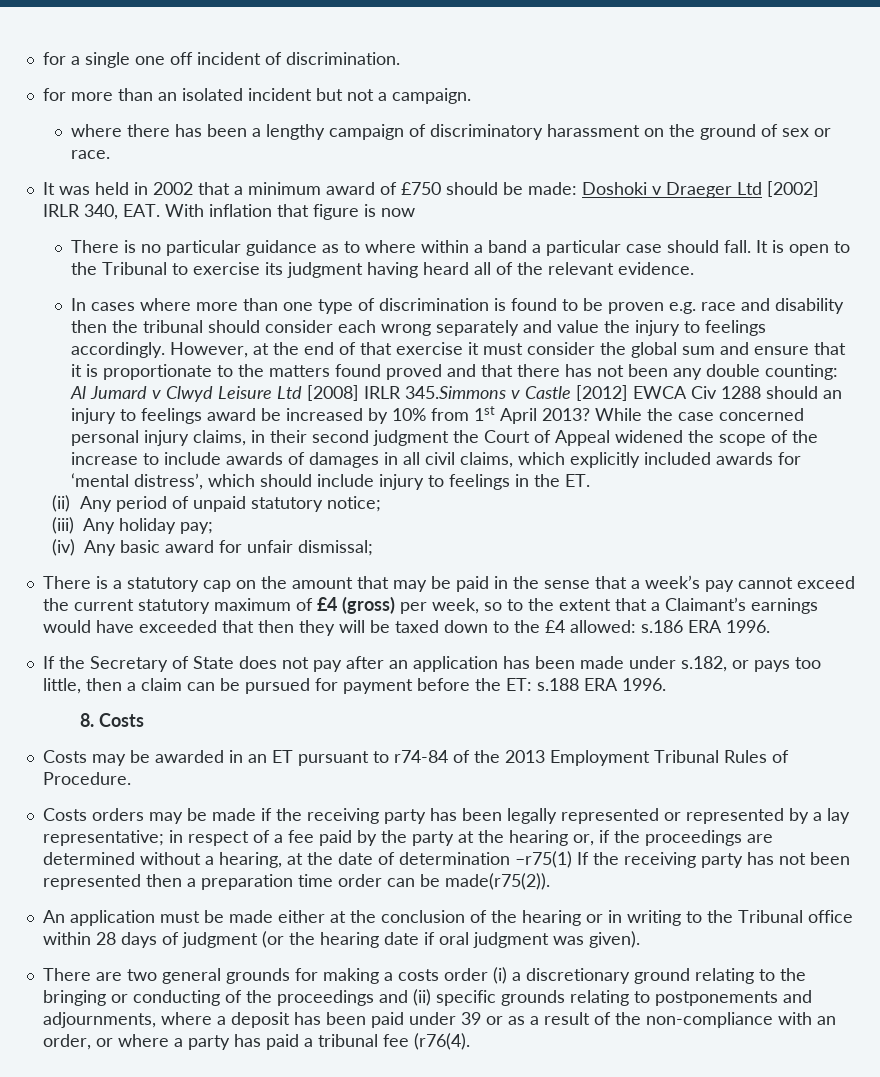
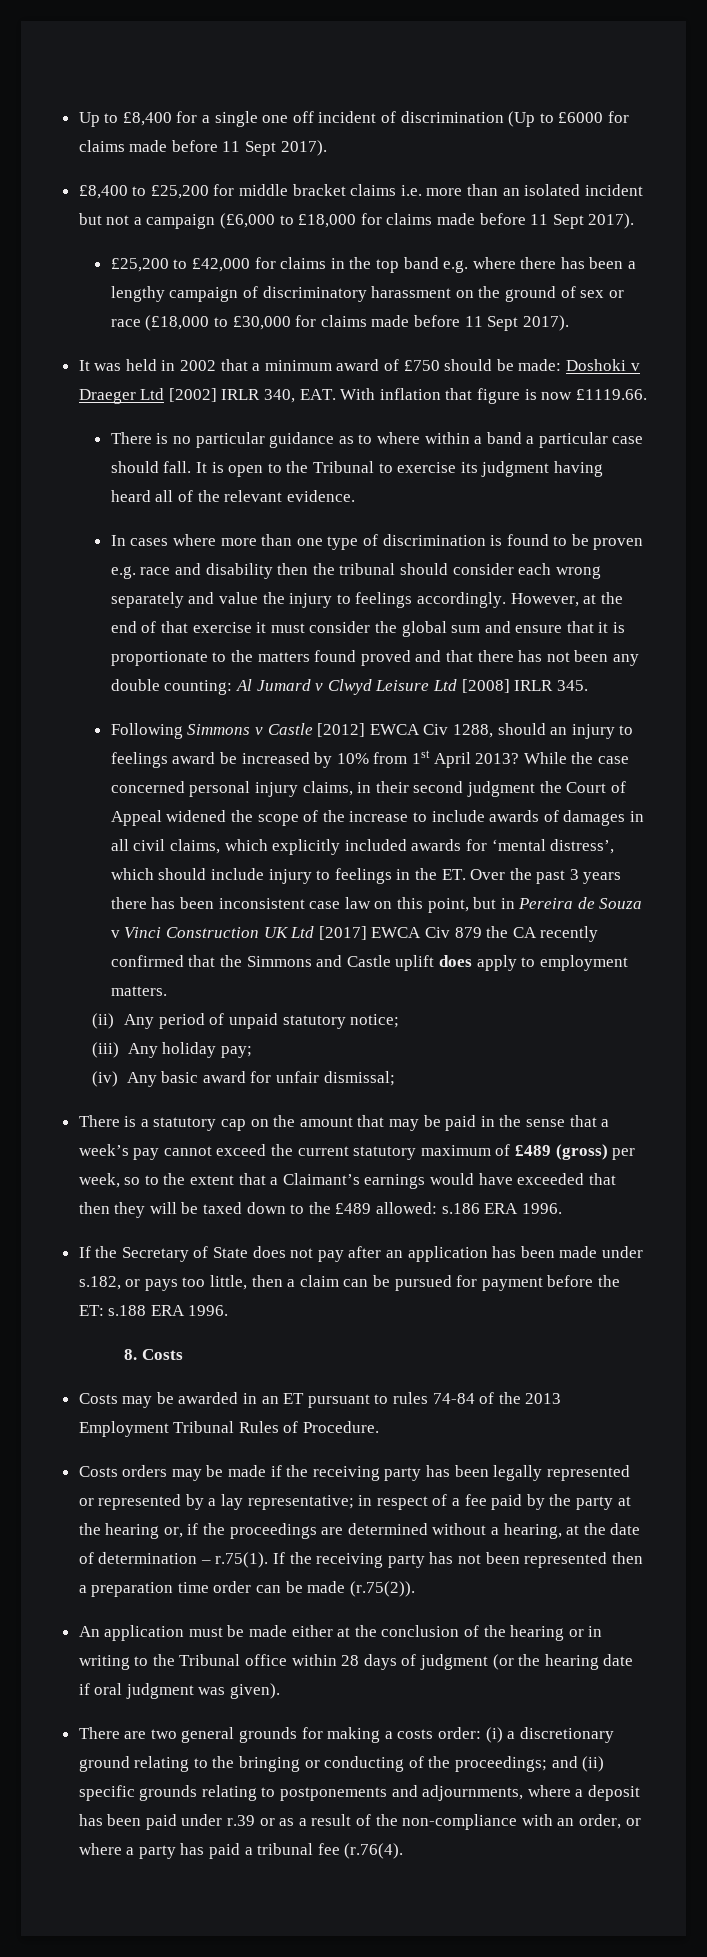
(42, 58) none -> [78,112,172,127] Up to £8,400
[285,52,400,65] [42,88,66,101] discrimination. // for -> [400,111,629,127] [78,140,327,156] [78,184,422,199] discrimination (Up to £6000 for claims made before 11 Sept 2017). // £8,400 to £25,200 for middle bracket claims i.e.
[391,88,471,104] campaign. // -> [146,213,635,229] [110,257,469,273] campaign (£6,000 to £18,000 for claims made before 11 Sept 2017). // £25,200 to £42,000 for claims in the top band e.g.
[71,150,111,159] race. -> [110,315,569,331] race (£18,000 to £30,000 for claims made before 11 Sept 2017).
(415, 212) none -> [575,389,647,400] £1119.66.
[405,386,507,399] 345.Simmons -> [556,680,588,691] [110,723,251,739] 345. // Following Simmons
[721,386,762,399] 1288 -> [452,724,493,738] 1288,
(591, 480) none -> [470,868,622,884] [110,897,643,913] [110,926,599,942] [110,955,628,971] [110,986,167,996] Over the past 3 years there has been inconsistent case law on this point, but in Pereira de Souza v Vinci Construction UK Ltd [2017] EWCA Civ 879 the CA recently confirmed that the Simmons and Castle uplift does apply to employment matters.
[316,597,337,611] £4 -> [515,1145,552,1156] £489
[544,620,565,633] £4 -> [335,1203,372,1214] £489
[393,750,448,763] r74-84 -> [393,1392,475,1404] rules 74-84
[514,851,572,868] –r75(1) -> [200,1552,269,1568] – r.75(1).
[444,873,550,890] made(r75(2)). -> [307,1581,415,1597] made (r.75(2)).
[443,968,488,981] order -> [438,1727,482,1739] order:
[276,990,374,1006] proceedings -> [455,1756,548,1772] proceedings;
[460,1012,481,1025] 39 -> [227,1815,256,1826] r.39
[413,1033,470,1050] (r76(4). -> [344,1843,404,1859] (r.76(4).

